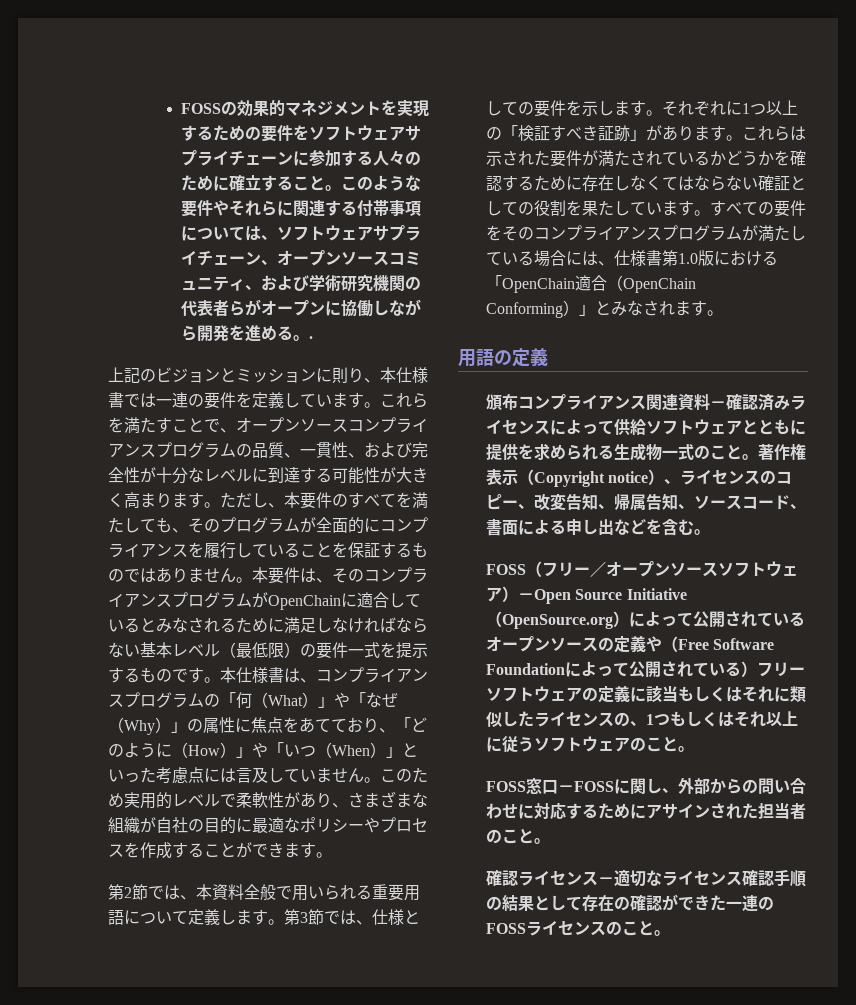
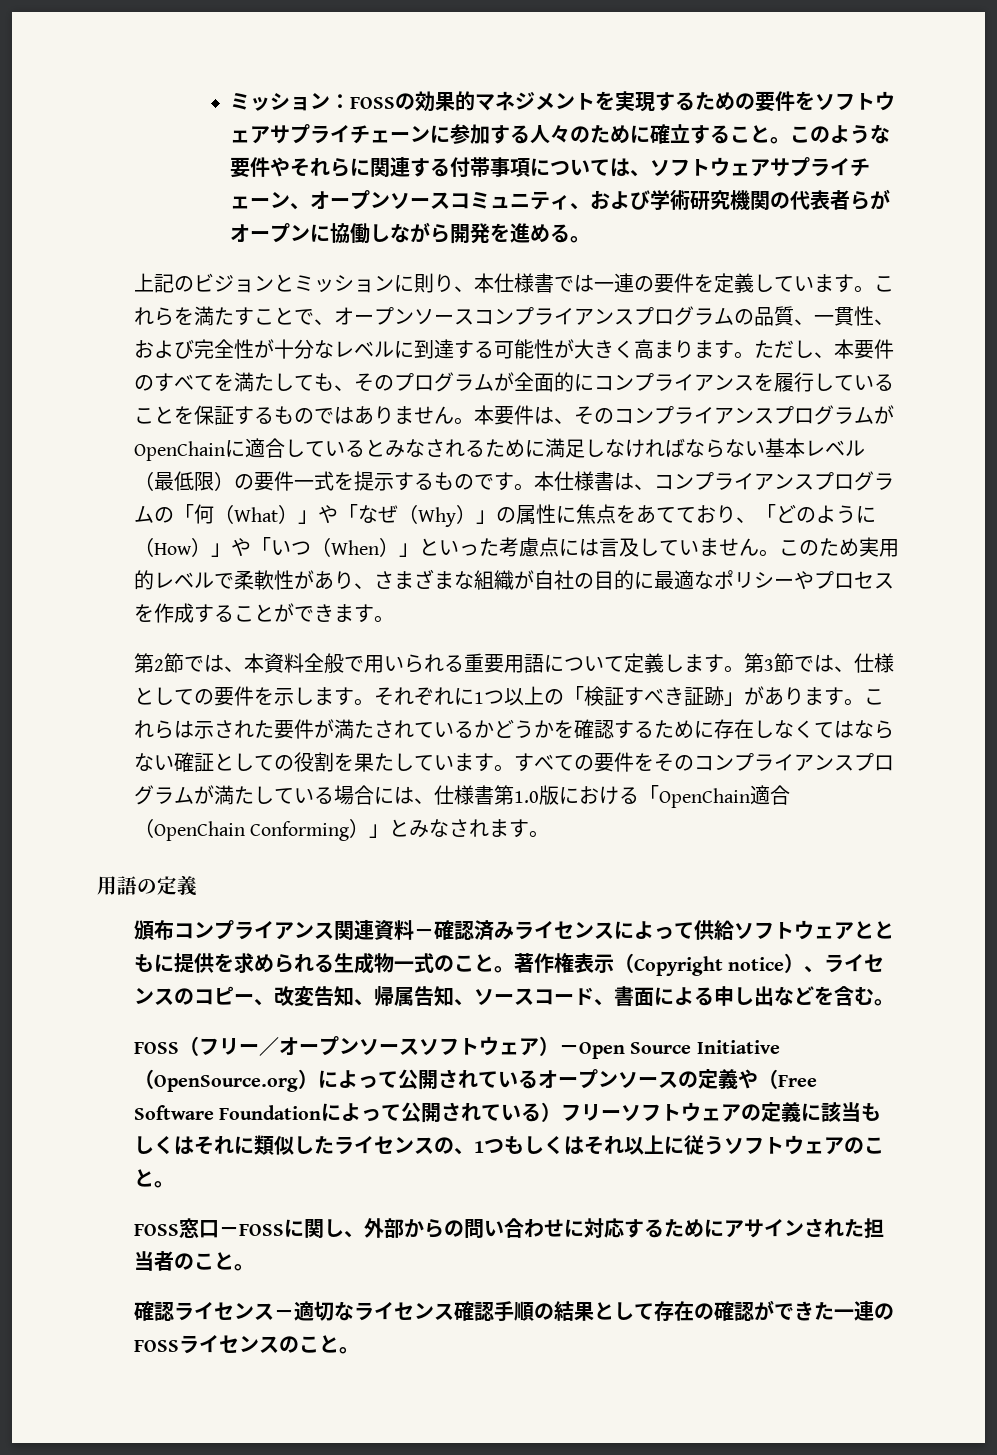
(181, 108) none -> [230,93,351,111] ミッション：
[309,336,314,339] . -> (591, 239) none

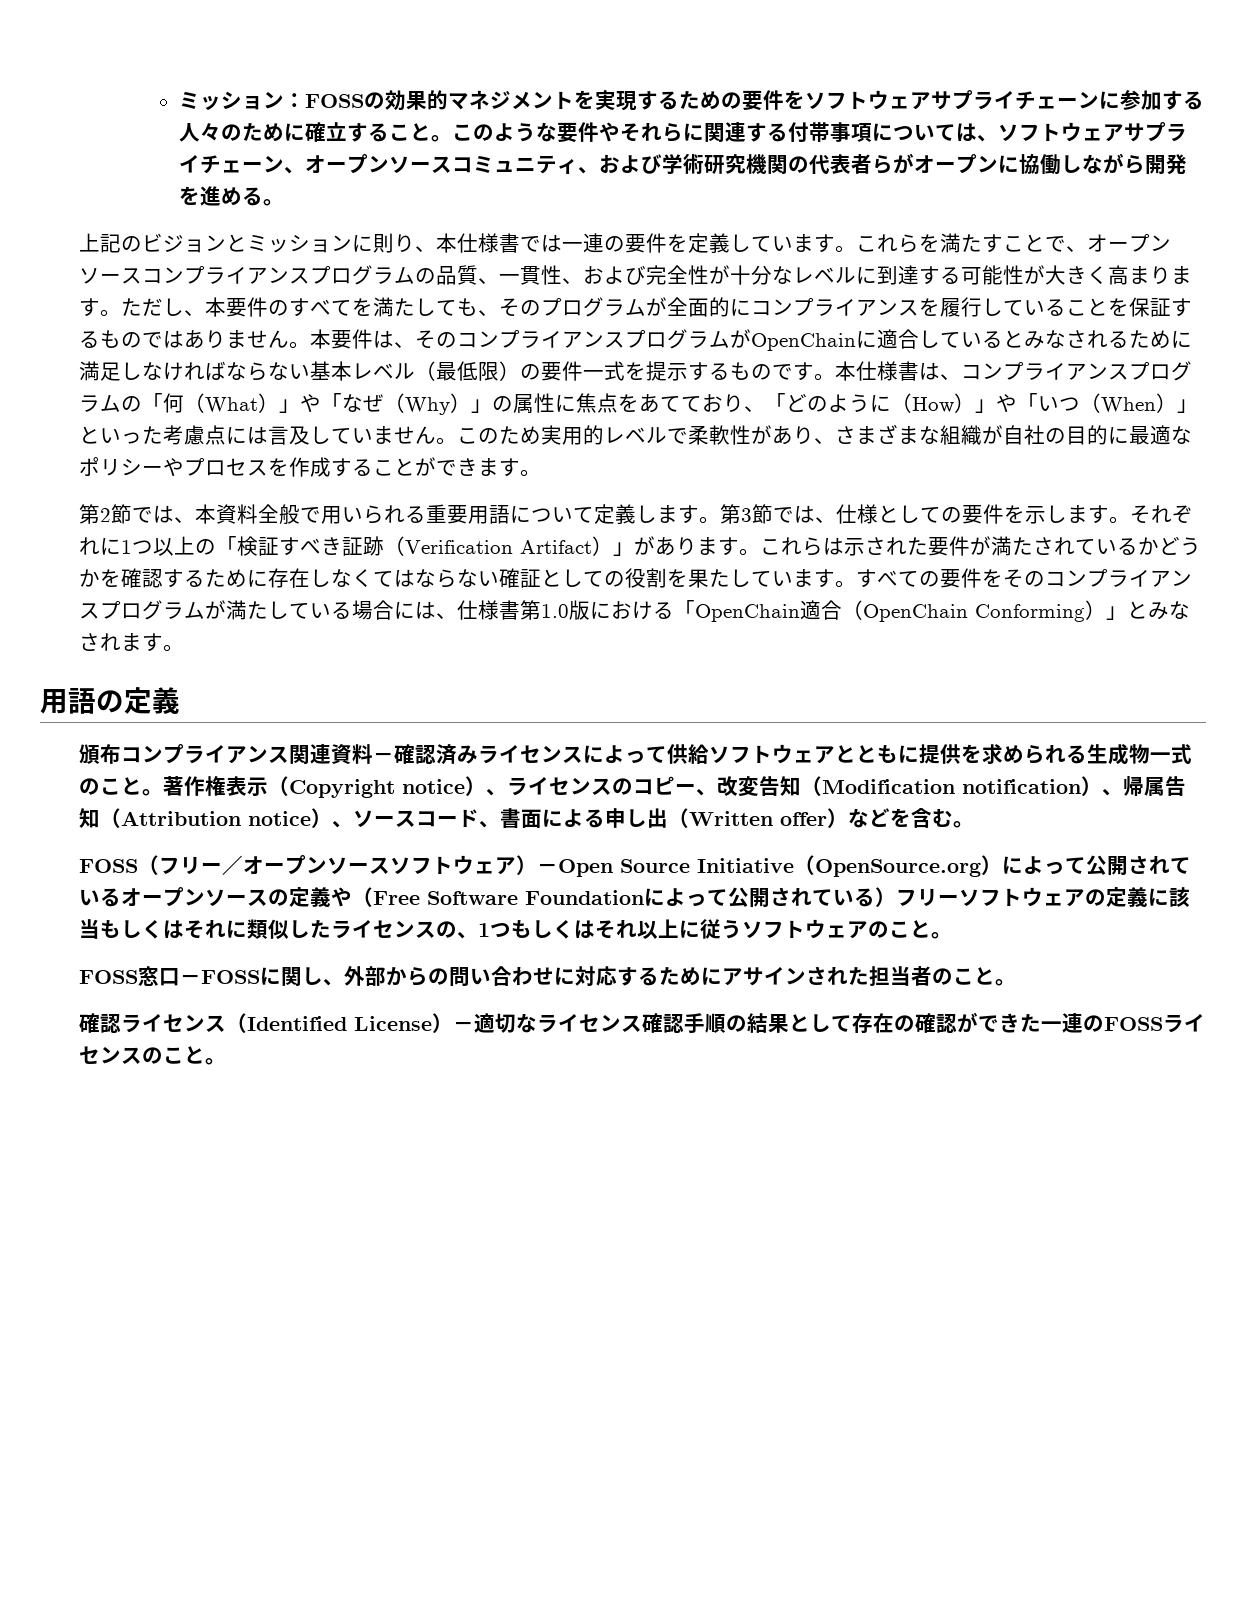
(725, 696) none -> [383,536,613,556] （Verification Artifact）
[354,986,455,1006] 、帰属告知 -> [800,776,1186,796] [78,808,332,828] （Modification notification）、帰属告知（Attribution notice）
(775, 996) none -> [667,808,848,828] （Written offer）
(275, 1311) none -> [225,1013,453,1033] （Identified License）

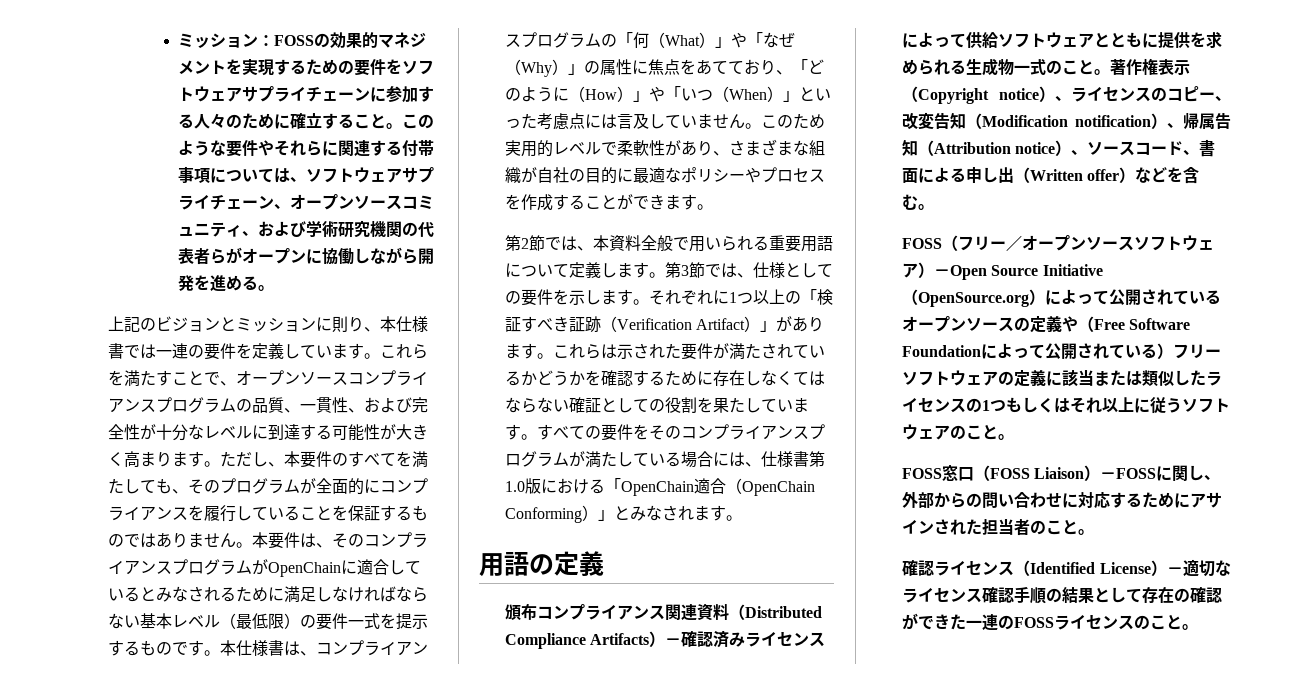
(373, 754) none -> [729,604,823,620] [505,631,666,649] （Distributed Compliance Artifacts）
[99,919,247,939] もしくはそれに -> [1094,370,1143,386] または
[456,932,478,939] 、 -> (983, 405) none
(180, 977) none -> [974,465,1101,481] （FOSS Liaison）

